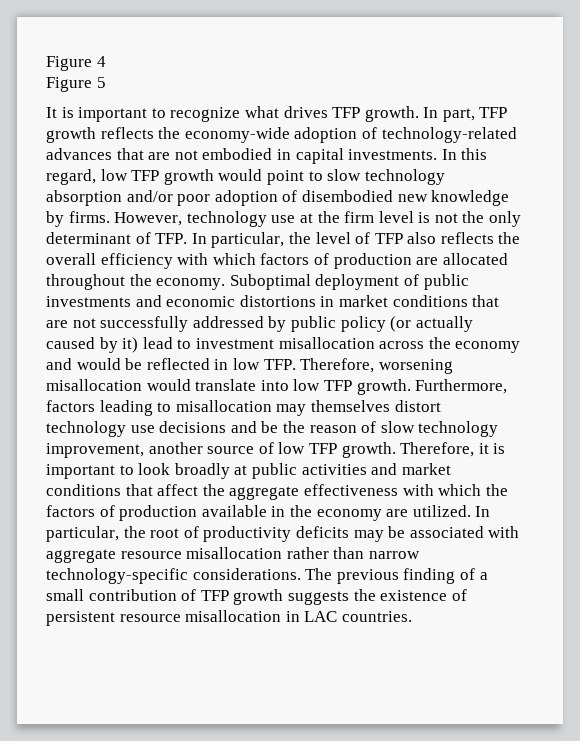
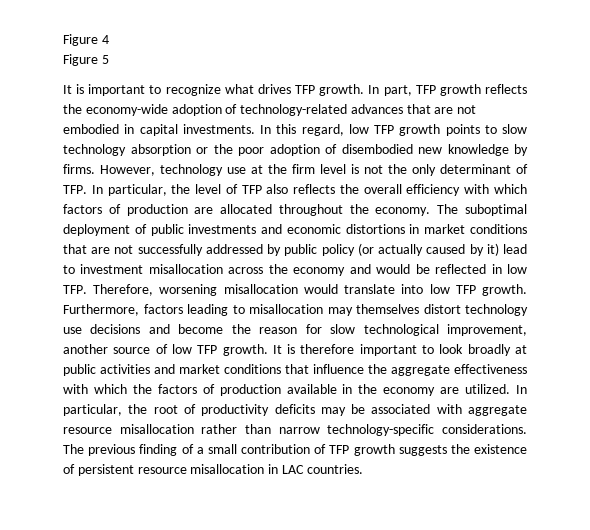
[218,169,304,185] would point -> [445,124,480,136] points
[126,190,173,202] and/or -> [196,144,233,154] or the
[229,274,311,290] Suboptimal -> [437,204,527,216] The suboptimal
[261,421,279,433] be -> [178,324,224,334] become
[361,421,499,437] of slow technology -> [305,324,439,336] for slow technological
[400,442,506,457] Therefore, it is -> [272,344,355,354] It is therefore
[157,484,199,496] affect -> [313,364,364,374] influence

